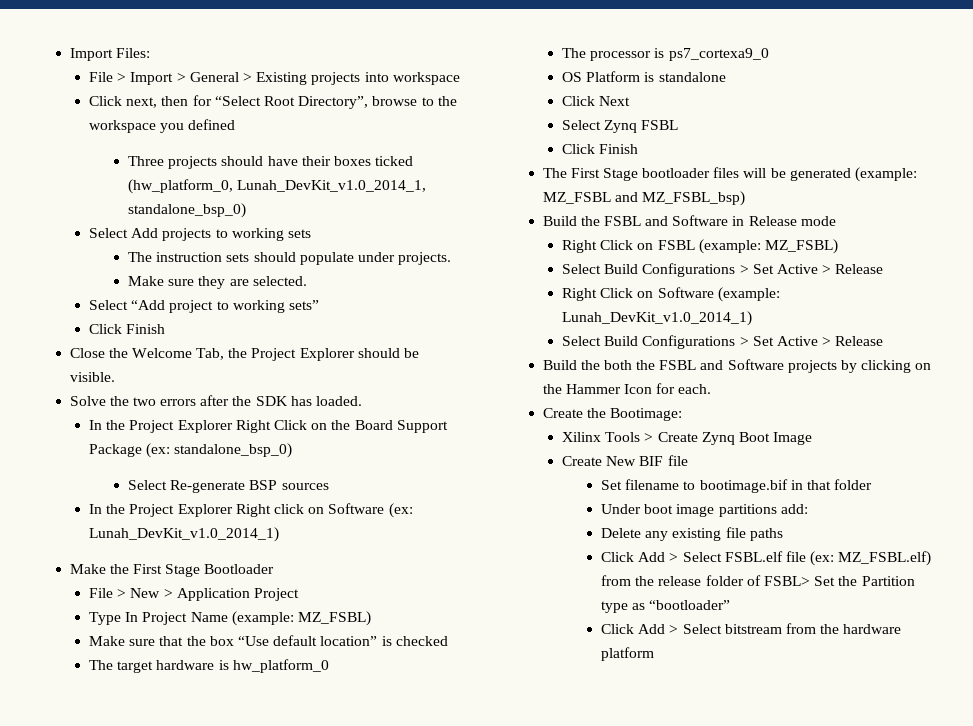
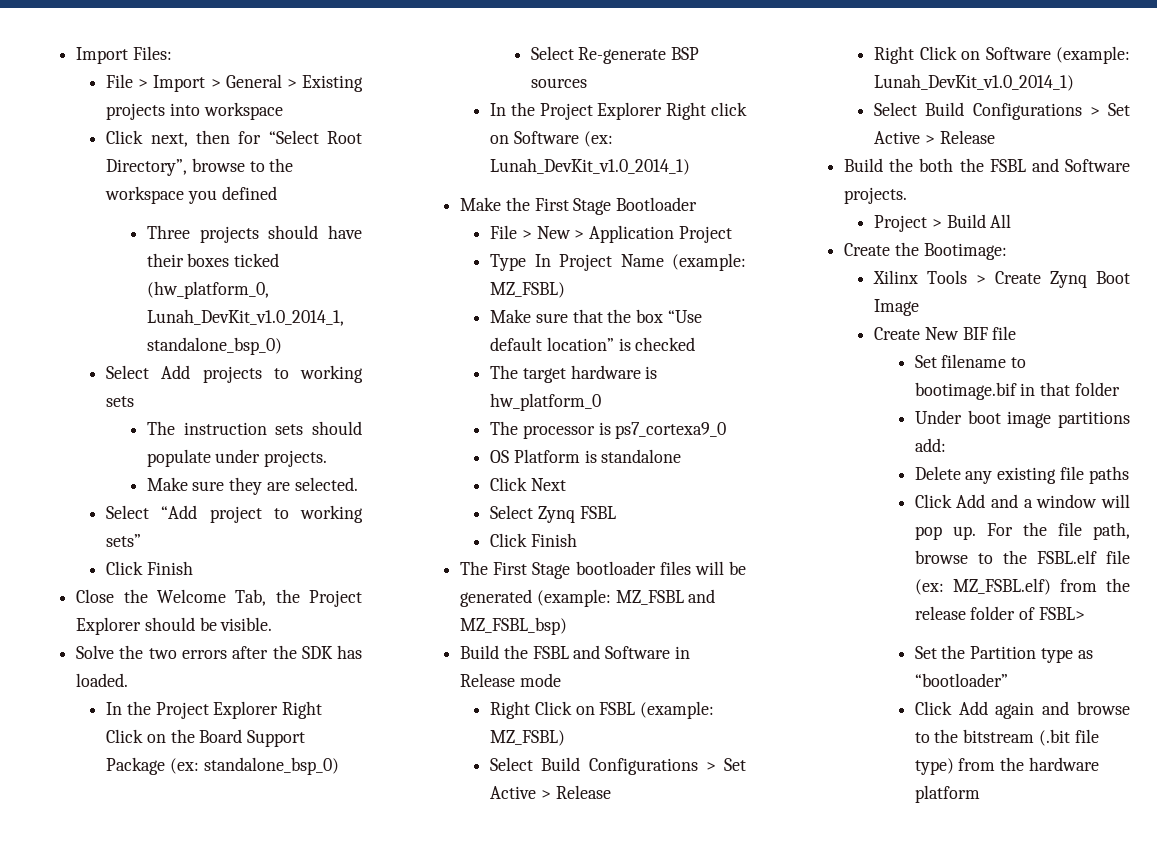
[787,360,932,373] [542,383,712,394] projects by clicking on the Hammer Icon for each. -> [844,187,908,204] [874,214,1012,232] projects. // Project > Build All
[669,552,722,562] > Select -> [991,494,1130,508] [914,522,1130,540] [914,550,1027,564] and a window will pop up. For the file path, browse to the
(810, 581) none -> (1085, 613) //
[669,624,782,634] > Select bitstream -> [995,701,1130,719] [914,729,1099,746] [914,758,954,775] again and browse to the bitstream (.bit file type)

